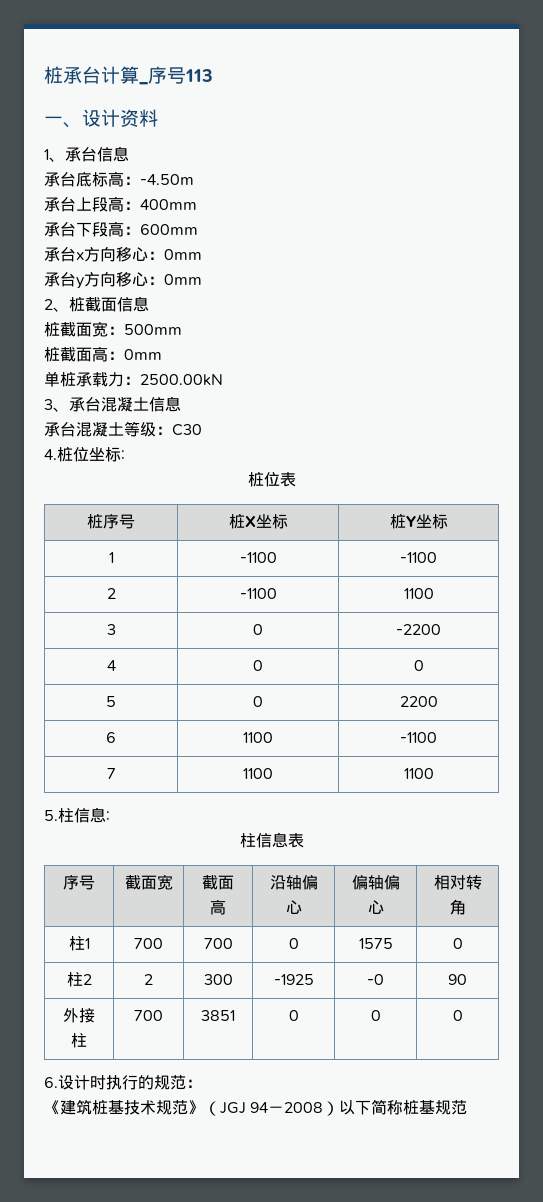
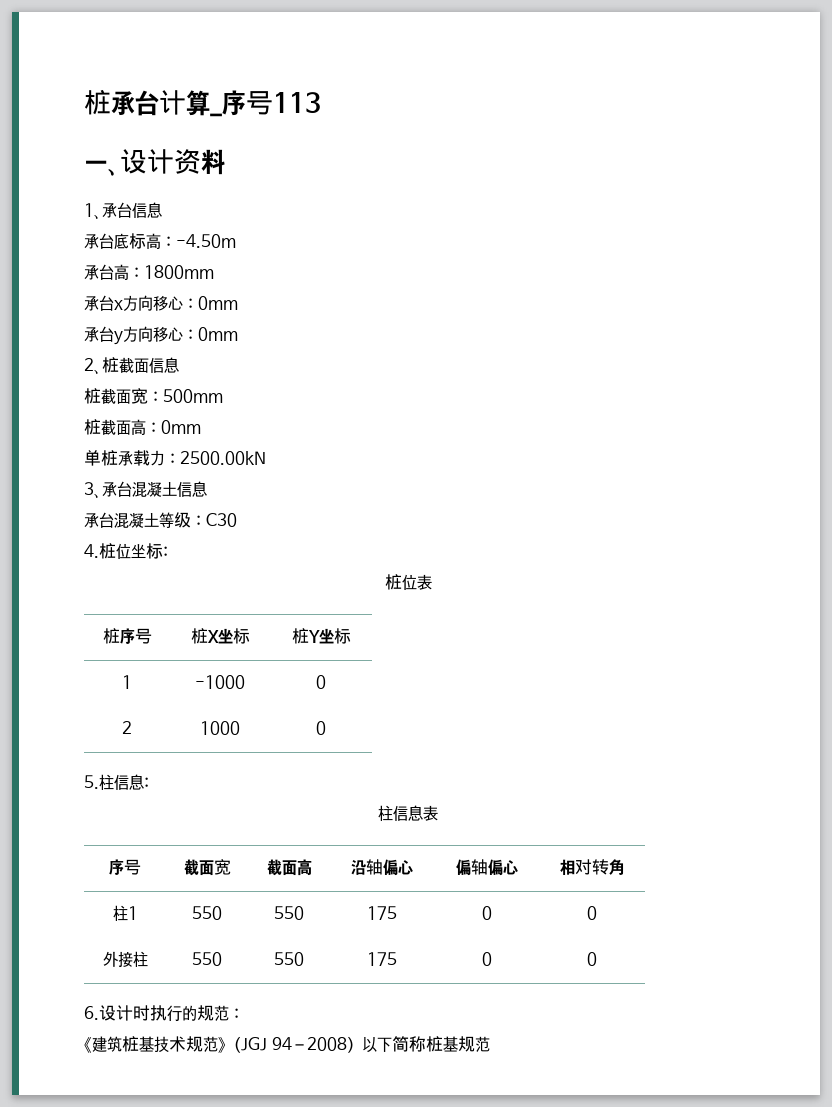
[76,196,197,212] [44,221,198,237] 上段高：400mm // 承台下段高：600mm -> [114,264,214,281] 高：1800mm
[239,552,277,563] [400,552,437,563] [106,588,116,599] [239,588,277,599] [403,588,434,599] [106,624,116,635] [253,624,263,635] [396,624,441,635] [106,660,116,671] [253,660,263,671] [413,660,424,671] [106,696,116,707] [253,696,263,707] [399,696,438,707] [106,732,116,743] [243,732,273,743] [400,732,437,743] [106,768,116,779] [243,768,273,779] [403,768,434,779] -1100 | -1100 // 2 | -1100 | 1100 // 3 | 0 | -2200 // 4 | 0 | 0 // 5 | 0 | 2200 // 6 | 1100 | -1100 // 7 | 1100 | 1100 -> [195,675,245,689] [316,675,326,689] [122,721,132,734] [200,721,240,735] [316,721,326,735] -1000 | 0 // 2 | 1000 | 0
[134,938,163,949] [203,938,233,949] [288,938,299,949] [358,938,393,949] [452,938,463,949] [66,972,92,987] [144,974,153,985] [203,974,233,985] [273,974,314,985] [367,974,384,985] [448,974,467,985] 700 | 700 | 0 | 1575 | 0 // 柱2 | 2 | 300 | -1925 | -0 | 90 -> [192,906,222,920] [274,906,304,920] [367,906,397,920] [481,906,492,920] [586,906,597,920] 550 | 550 | 175 | 0 | 0
[134,1010,163,1021] [201,1010,235,1021] [288,1010,299,1021] 700 | 3851 | 0 -> [192,952,222,966] [274,952,304,966] [367,952,397,966] 550 | 550 | 175

